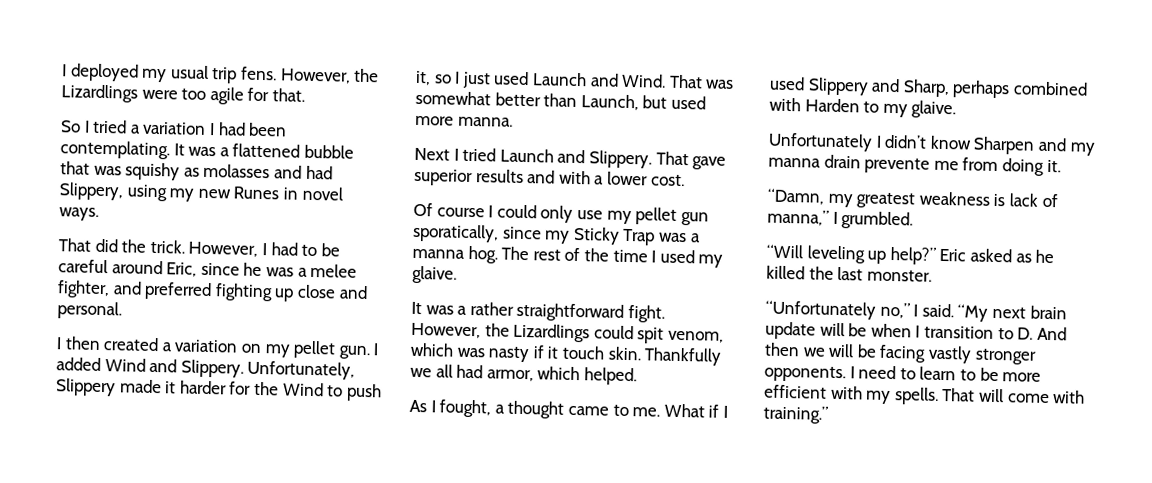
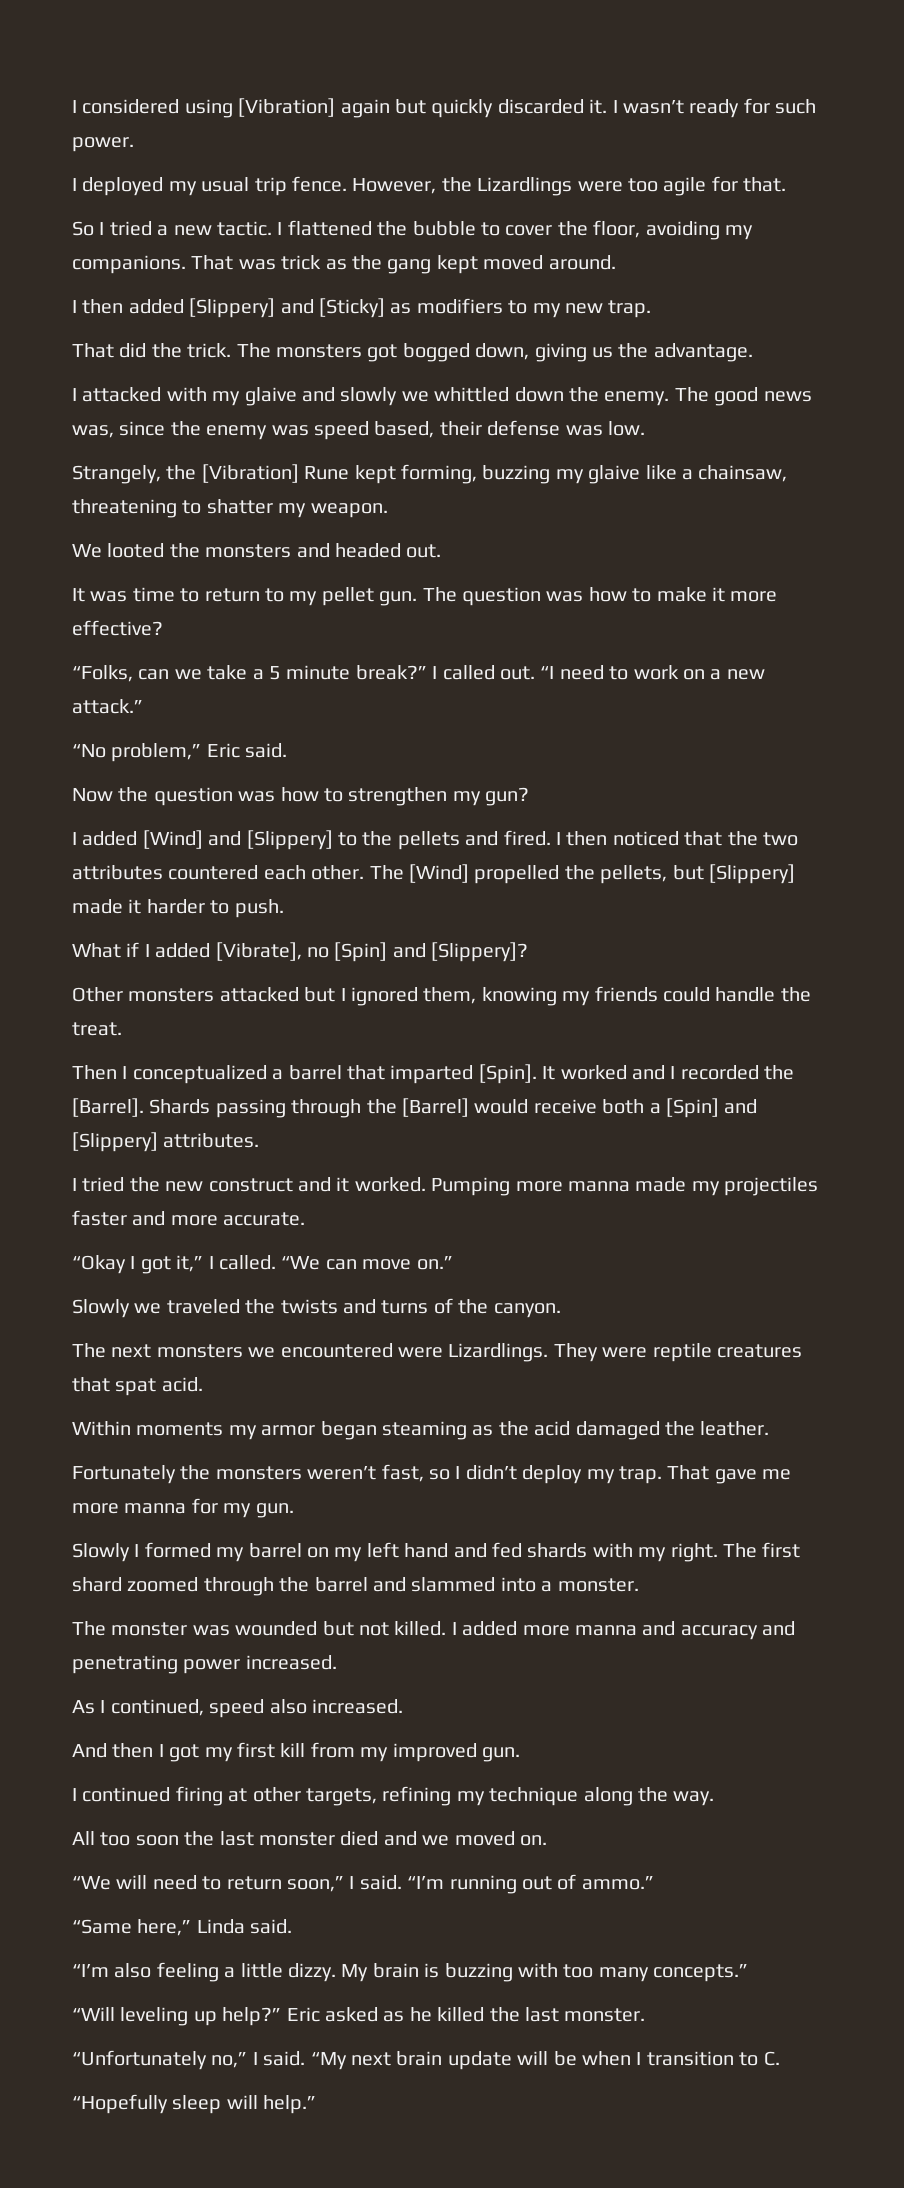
[62,64,67,77] I -> [72,98,817,118] [72,137,134,152] [72,178,77,191] I considered using [Vibration] again but quickly discarded it. I wasn’t ready for such power. // I
[240,66,277,81] fens. -> [292,176,347,192] fence.
[142,121,288,137] [60,140,354,160] [60,161,333,181] [59,182,343,202] [59,207,99,221] [58,238,340,257] [58,259,358,278] [57,280,368,302] [57,301,122,320] [56,336,380,360] [56,357,356,380] [55,378,382,402] [415,70,735,89] [415,90,706,111] [415,115,513,127] [414,147,727,170] [414,168,685,187] [413,202,709,226] [412,223,701,246] [412,245,724,268] [412,265,457,284] [411,301,665,323] [411,322,724,344] [410,342,722,366] [410,364,637,386] [409,399,728,419] [769,76,1088,99] [769,97,957,119] [768,132,1095,156] [768,154,1061,176] [767,188,1058,209] [767,209,914,230] variation I had been contemplating. It was a flattened bubble that was squishy as molasses and had Slippery, using my new Runes in novel ways. // That did the trick. However, I had to be careful around Eric, since he was a melee fighter, and preferred fighting up close and personal. // I then created a variation on my pellet gun. I added Wind and Slippery. Unfortunately, Slippery made it harder for the Wind to push it, so I just used Launch and Wind. That was somewhat better than Launch, but used more manna. // Next I tried Launch and Slippery. That gave superior results and with a lower cost. // Of course I could only use my pellet gun sporatically, since my Sticky Trap was a manna hog. The rest of the time I used my glaive. // It was a rather straightforward fight. However, the Lizardlings could spit venom, which was nasty if it touch skin. Thankfully we all had armor, which helped. // As I fought, a thought came to me. What if I used Slippery and Sharp, perhaps combined with Harden to my glaive. // Unfortunately I didn’t know Sharpen and my manna drain prevente me from doing it. // “Damn, my greatest weakness is lack of manna,” I grumbled. -> [173,220,753,240] [72,255,616,274] [72,298,652,318] [72,343,753,362] [72,387,812,406] [72,420,645,440] [72,464,788,484] [72,499,388,518] [72,543,442,558] [72,587,778,606] [72,620,163,636] [72,665,765,682] [72,699,143,714] [72,743,288,762] [72,787,530,806] [72,830,798,850] [72,864,795,884] [72,899,284,918] [72,942,529,962] [72,986,811,1006] [72,1022,122,1036] [72,1064,795,1084] [72,1098,758,1118] [72,1132,260,1152] [72,1177,819,1196] [72,1210,306,1226] [72,1255,453,1274] [72,1298,561,1318] [72,1343,802,1362] [72,1377,203,1396] [72,1421,770,1440] [72,1464,792,1484] [72,1498,294,1518] [72,1542,801,1562] [72,1577,639,1596] [72,1621,796,1640] [72,1655,337,1674] [72,1699,403,1718] [72,1742,520,1762] [72,1786,715,1806] [72,1831,547,1846] [72,1874,654,1894] [72,1919,293,1936] [72,1962,749,1982] new tactic. I flattened the bubble to cover the floor, avoiding my companions. That was trick as the gang kept moved around. // I then added [Slippery] and [Sticky] as modifiers to my new trap. // That did the trick. The monsters got bogged down, giving us the advantage. // I attacked with my glaive and slowly we whittled down the enemy. The good news was, since the enemy was speed based, their defense was low. // Strangely, the [Vibration] Rune kept forming, buzzing my glaive like a chainsaw, threatening to shatter my weapon. // We looted the monsters and headed out. // It was time to return to my pellet gun. The question was how to make it more effective? // “Folks, can we take a 5 minute break?” I called out. “I need to work on a new attack.” // “No problem,” Eric said. // Now the question was how to strengthen my gun? // I added [Wind] and [Slippery] to the pellets and fired. I then noticed that the two attributes countered each other. The [Wind] propelled the pellets, but [Slippery] made it harder to push. // What if I added [Vibrate], no [Spin] and [Slippery]? // Other monsters attacked but I ignored them, knowing my friends could handle the treat. // Then I conceptualized a barrel that imparted [Spin]. It worked and I recorded the [Barrel]. Shards passing through the [Barrel] would receive both a [Spin] and [Slippery] attributes. // I tried the new construct and it worked. Pumping more manna made my projectiles faster and more accurate. // “Okay I got it,” I called. “We can move on.” // Slowly we traveled the twists and turns of the canyon. // The next monsters we encountered were Lizardlings. They were reptile creatures that spat acid. // Within moments my armor began steaming as the acid damaged the leather. // Fortunately the monsters weren’t fast, so I didn’t deploy my trap. That gave me more manna for my gun. // Slowly I formed my barrel on my left hand and fed shards with my right. The first shard zoomed through the barrel and slammed into a monster. // The monster was wounded but not killed. I added more manna and accuracy and penetrating power increased. // As I continued, speed also increased. // And then I got my first kill from my improved gun. // I continued firing at other targets, refining my technique along the way. // All too soon the last monster died and we moved on. // “We will need to return soon,” I said. “I’m running out of ammo.” // “Same here,” Linda said. // “I’m also feeling a little dizzy. My brain is buzzing with too many concepts.”
[1017,326,1067,341] [764,342,1037,365] [764,365,1042,383] [764,384,1086,405] [763,405,828,424] D. And then we will be facing vastly stronger opponents. I need to learn to be more efficient with my spells. That will come with training.” -> [763,2051,780,2066] [72,2094,317,2114] C. // “Hopefully sleep will help.”

